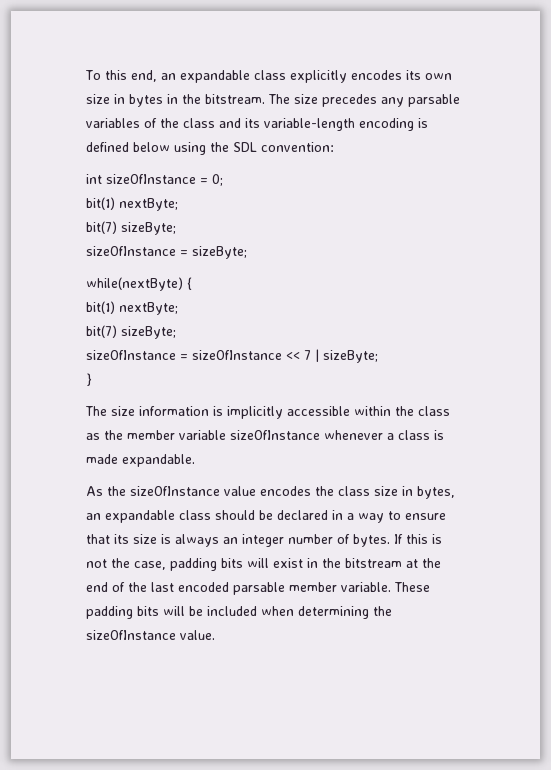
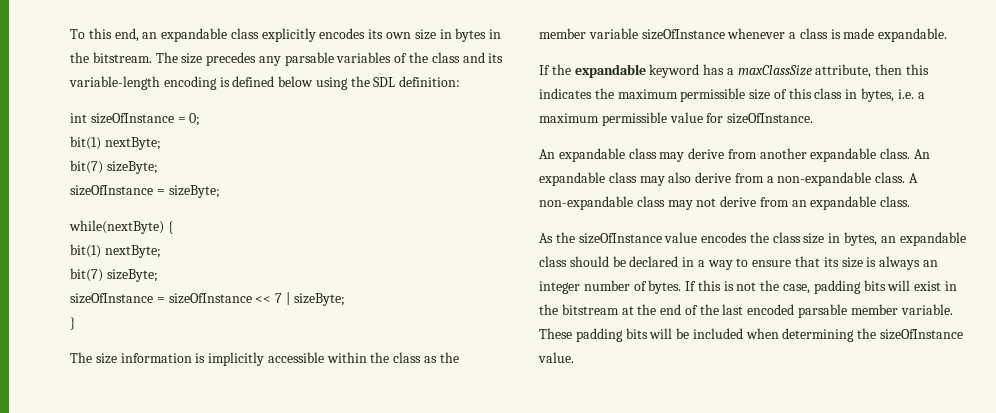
[261,142,334,152] convention: -> [399,76,461,87] definition:
(195, 460) none -> [539,64,930,78] [539,88,925,102] [539,112,814,126] [539,148,931,162] [539,172,919,186] [539,196,911,210] // If the expandable keyword has a maxClassSize attribute, then this indicates the maximum permissible size of this class in bytes, i.e. a maximum permissible value for sizeOfInstance. // An expandable class may derive from another expandable class. An expandable class may also derive from a non-expandable class. A non-expandable class may not derive from an expandable class.

